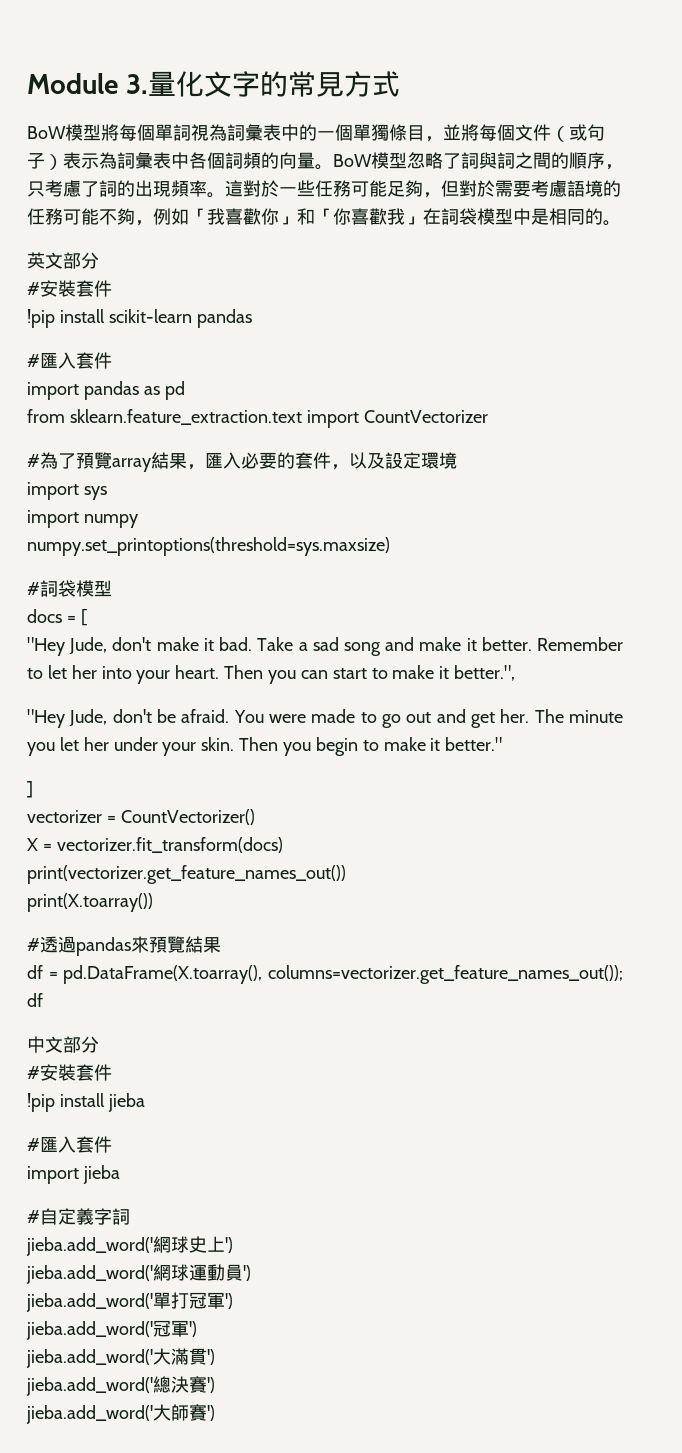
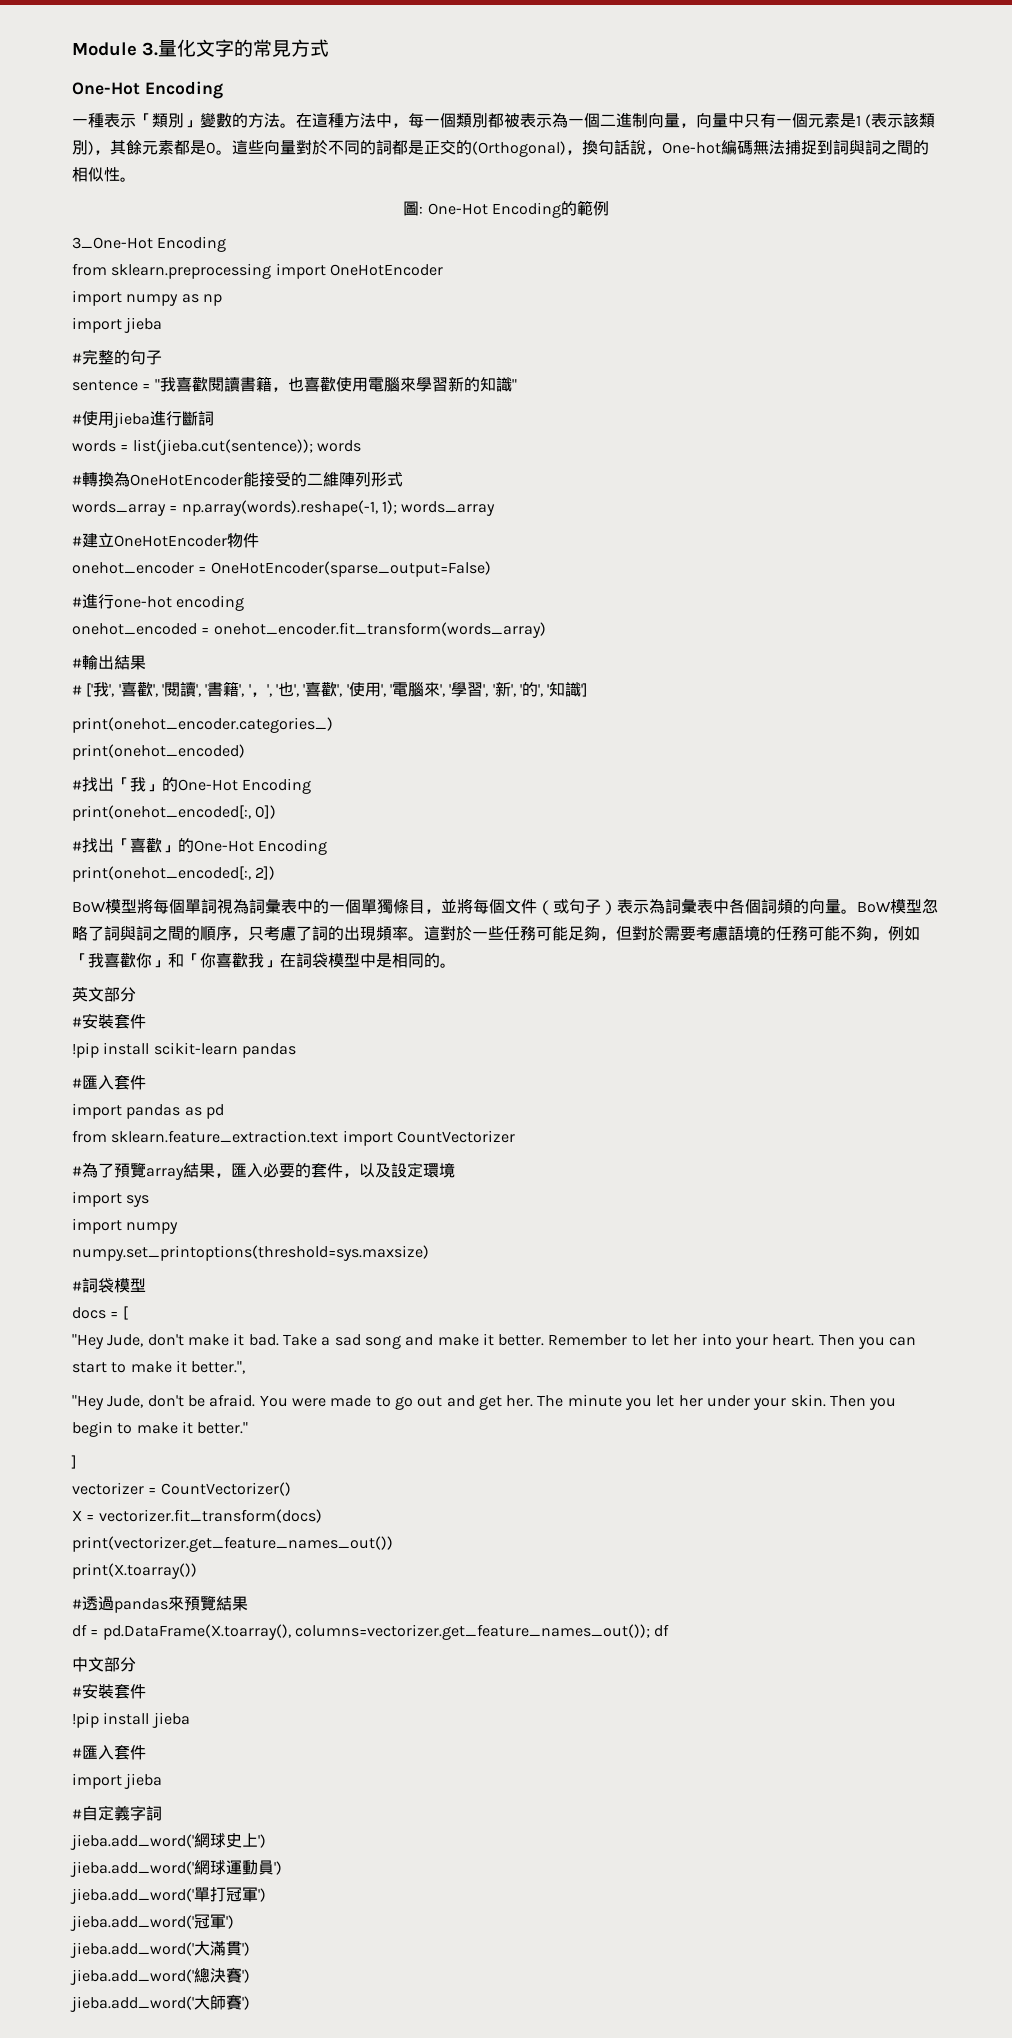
(400, 84) none -> [72,81,223,99] [72,112,936,128] [72,139,929,157] [72,167,136,182] [403,200,609,218] [72,236,227,252] [72,263,443,279] [72,290,222,306] [72,317,163,333] [72,349,162,365] [72,376,517,392] [72,410,214,428] [72,439,361,455] [72,472,403,487] [72,500,496,516] [72,533,259,548] [72,561,491,577] [72,593,245,611] [72,622,546,638] [72,655,146,670] [72,681,589,697] [72,717,333,733] [72,744,245,760] [72,777,312,794] [72,805,277,821] [72,838,328,855] [72,866,276,882] // One-Hot Encoding // 一種表示「類別」變數的方法。在這種方法中，每一個類別都被表示為一個二進制向量，向量中只有一個元素是1 (表示該類別)，其餘元素都是0。這些向量對於不同的詞都是正交的(Orthogonal)，換句話說，One-hot編碼無法捕捉到詞與詞之間的相似性。 // 圖: One-Hot Encoding的範例 // 3_One-Hot Encoding // from sklearn.preprocessing import OneHotEncoder // import numpy as np // import jieba // #完整的句子 // sentence = "我喜歡閱讀書籍，也喜歡使用電腦來學習新的知識" // #使用jieba進行斷詞 // words = list(jieba.cut(sentence)); words // #轉換為OneHotEncoder能接受的二維陣列形式 // words_array = np.array(words).reshape(-1, 1); words_array // #建立OneHotEncoder物件 // onehot_encoder = OneHotEncoder(sparse_output=False) // #進行one-hot encoding // onehot_encoded = onehot_encoder.fit_transform(words_array) // #輸出結果 // # ['我', '喜歡', '閱讀', '書籍', '，', '也', '喜歡', '使用', '電腦來', '學習', '新', '的', '知識'] // print(onehot_encoder.categories_) // print(onehot_encoded) // #找出「我」的One-Hot Encoding // print(onehot_encoded[:, 0]) // #找出「喜歡」的One-Hot Encoding // print(onehot_encoded[:, 2])

